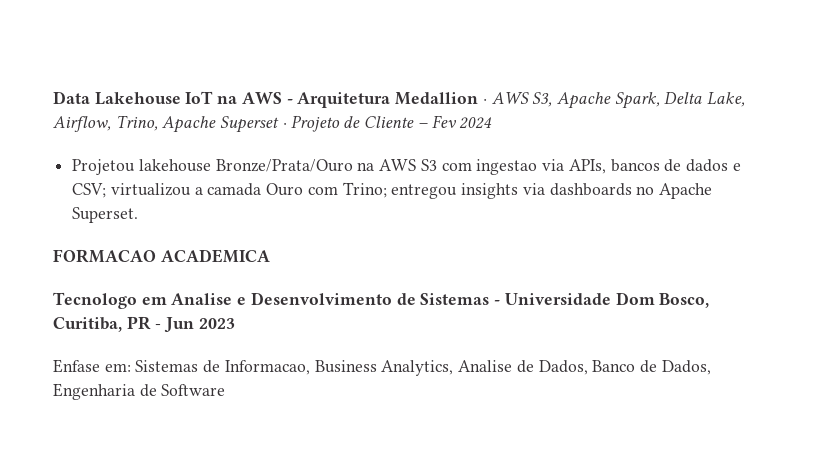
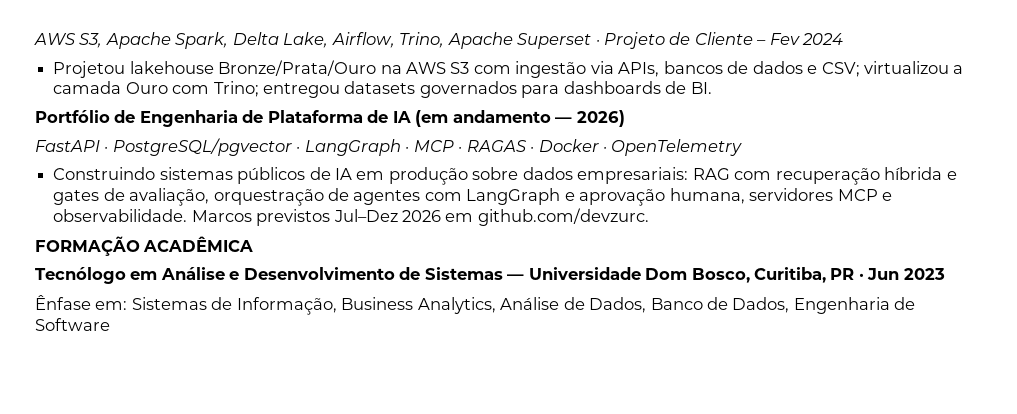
[53,91,487,108] Data Lakehouse IoT na AWS - Arquitetura Medallion · -> (34, 39) none
[476,159,538,175] ingestao -> [515,61,587,78] ingestão
[461,183,712,199] [72,207,139,223] [53,249,270,263] [53,292,233,309] insights via dashboards no Apache Superset. // FORMACAO ACADEMICA // Tecnologo em Analise -> [344,81,712,98] [35,110,625,127] [35,138,743,156] [53,167,957,185] [53,188,893,206] [53,208,649,226] [35,236,254,256] [35,267,225,284] datasets governados para dashboards de BI. // Portfólio de Engenharia de Plataforma de IA (em andamento — 2026) // FastAPI · PostgreSQL/pgvector · LangGraph · MCP · RAGAS · Docker · OpenTelemetry // Construindo sistemas públicos de IA em produção sobre dados empresariais: RAG com recuperação híbrida e gates de avaliação, orquestração de agentes com LangGraph e aprovação humana, servidores MCP e observabilidade. Marcos previstos Jul–Dez 2026 em github.com/devzurc. // FORMAÇÃO ACADÊMICA // Tecnólogo em Análise
[494,300,501,305] - -> [507,274,525,280] —
[155,324,162,329] - -> [858,273,864,280] ·
[53,359,100,373] Enfase -> [35,295,91,310] Ênfase
[224,360,310,375] Informacao, -> [236,297,337,315] Informação,
[458,360,513,372] Analise -> [500,297,560,310] Análise

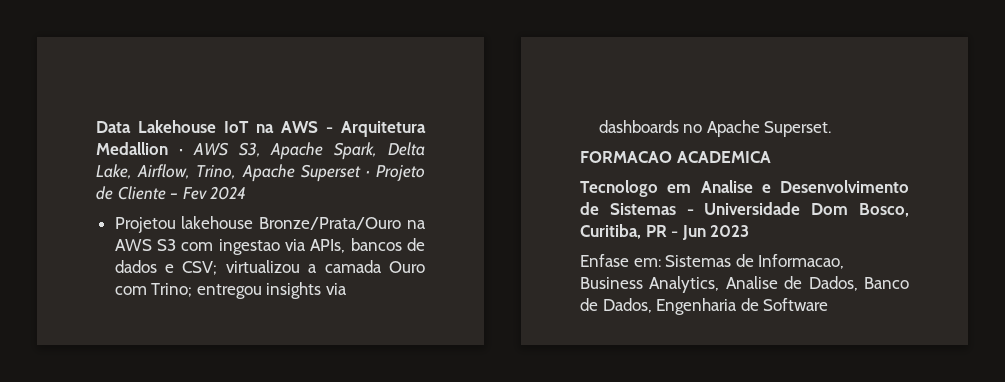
(34, 39) none -> [96,120,426,137] [96,142,183,155] Data Lakehouse IoT na AWS - Arquitetura Medallion ·
[515,61,587,78] ingestão -> [218,239,280,255] ingestao
[344,81,712,98] [35,110,625,127] [35,138,743,156] [53,167,957,185] [53,188,893,206] [53,208,649,226] [35,236,254,256] [35,267,225,284] datasets governados para dashboards de BI. // Portfólio de Engenharia de Plataforma de IA (em andamento — 2026) // FastAPI · PostgreSQL/pgvector · LangGraph · MCP · RAGAS · Docker · OpenTelemetry // Construindo sistemas públicos de IA em produção sobre dados empresariais: RAG com recuperação híbrida e gates de avaliação, orquestração de agentes com LangGraph e aprovação humana, servidores MCP e observabilidade. Marcos previstos Jul–Dez 2026 em github.com/devzurc. // FORMAÇÃO ACADÊMICA // Tecnólogo em Análise -> [266,282,348,299] [598,120,832,137] [580,151,771,163] [580,180,753,197] insights via dashboards no Apache Superset. // FORMACAO ACADEMICA // Tecnologo em Analise
[507,274,525,280] — -> [686,209,694,215] -
[858,273,864,280] · -> [671,231,679,237] -
[35,295,91,310] Ênfase -> [580,254,629,267] Enfase
[236,297,337,315] Informação, -> [758,254,845,269] Informacao,
[500,297,560,310] Análise -> [725,276,778,289] Analise

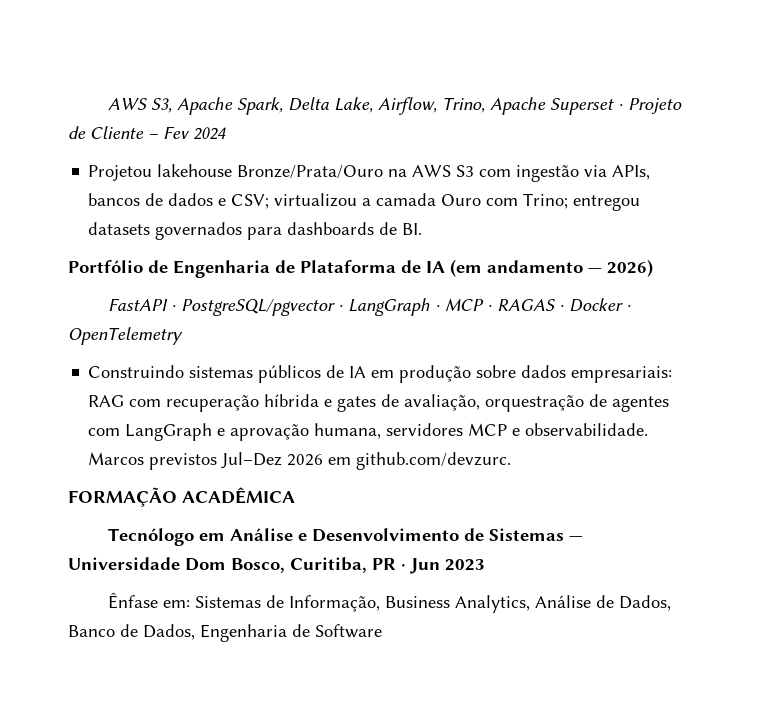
[96,120,426,137] [96,142,183,155] Data Lakehouse IoT na AWS - Arquitetura Medallion · -> (107, 104) none
[218,239,280,255] ingestao -> [516,165,580,182] ingestão
[266,282,348,299] [598,120,832,137] [580,151,771,163] [580,180,753,197] insights via dashboards no Apache Superset. // FORMACAO ACADEMICA // Tecnologo em Analise -> [88,222,423,240] [68,259,653,278] [107,298,631,316] [68,327,183,345] [88,365,673,383] [88,394,670,412] [88,423,649,441] [88,452,512,470] [68,487,295,507] [107,528,293,546] datasets governados para dashboards de BI. // Portfólio de Engenharia de Plataforma de IA (em andamento — 2026) // FastAPI · PostgreSQL/pgvector · LangGraph · MCP · RAGAS · Docker · OpenTelemetry // Construindo sistemas públicos de IA em produção sobre dados empresariais: RAG com recuperação híbrida e gates de avaliação, orquestração de agentes com LangGraph e aprovação humana, servidores MCP e observabilidade. Marcos previstos Jul–Dez 2026 em github.com/devzurc. // FORMAÇÃO ACADÊMICA // Tecnólogo em Análise
[686,209,694,215] - -> [568,536,583,541] —
[671,231,679,237] - -> [401,564,406,570] ·
[580,254,629,267] Enfase -> [107,592,158,609] Ênfase
[758,254,845,269] Informacao, -> [288,595,380,612] Informação,
[725,276,778,289] Analise -> [534,595,591,608] Análise

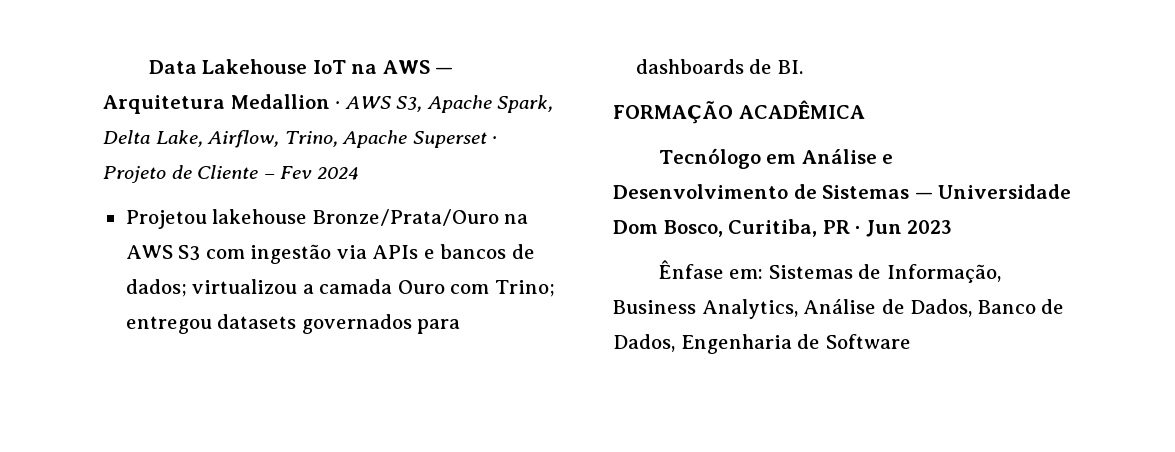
(107, 104) none -> [148,59,454,74] [103,94,341,114] Data Lakehouse IoT na AWS — Arquitetura Medallion ·
[612,165,651,180] [88,193,270,209] APIs, bancos de dados e CSV; -> [372,244,535,259] [125,279,187,297] APIs e bancos de dados;
[68,259,653,278] [107,298,631,316] [68,327,183,345] [88,365,673,383] [88,394,670,412] [88,423,649,441] [88,452,512,470] // Portfólio de Engenharia de Plataforma de IA (em andamento — 2026) // FastAPI · PostgreSQL/pgvector · LangGraph · MCP · RAGAS · Docker · OpenTelemetry // Construindo sistemas públicos de IA em produção sobre dados empresariais: RAG com recuperação híbrida e gates de avaliação, orquestração de agentes com LangGraph e aprovação humana, servidores MCP e observabilidade. Marcos previstos Jul–Dez 2026 em github.com/devzurc. -> (803, 67) none

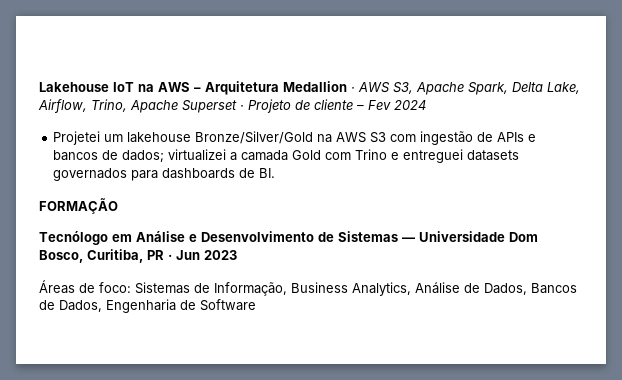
[148,60,197,74] Data -> (39, 87) none
[435,67,454,74] — -> [194,87,201,92] –
[197,165,259,179] Cliente -> [314,99,353,110] cliente
[125,209,499,229] Projetou lakehouse Bronze/Prata/Ouro -> [53,131,314,145] Projetei um lakehouse Bronze/Silver/Gold
[336,245,367,259] via -> [477,132,494,142] de
[192,279,298,294] virtualizou -> [168,149,227,161] virtualizei
[397,280,555,297] [125,316,212,334] Ouro com Trino; entregou -> [292,149,464,163] Gold com Trino e entreguei
[738,100,865,119] ACADÊMICA -> (118, 206) none
[658,260,764,279] Ênfase em: -> [39,280,131,294] Áreas de foco:
[977,300,1036,314] Banco -> [531,283,577,294] Bancos

